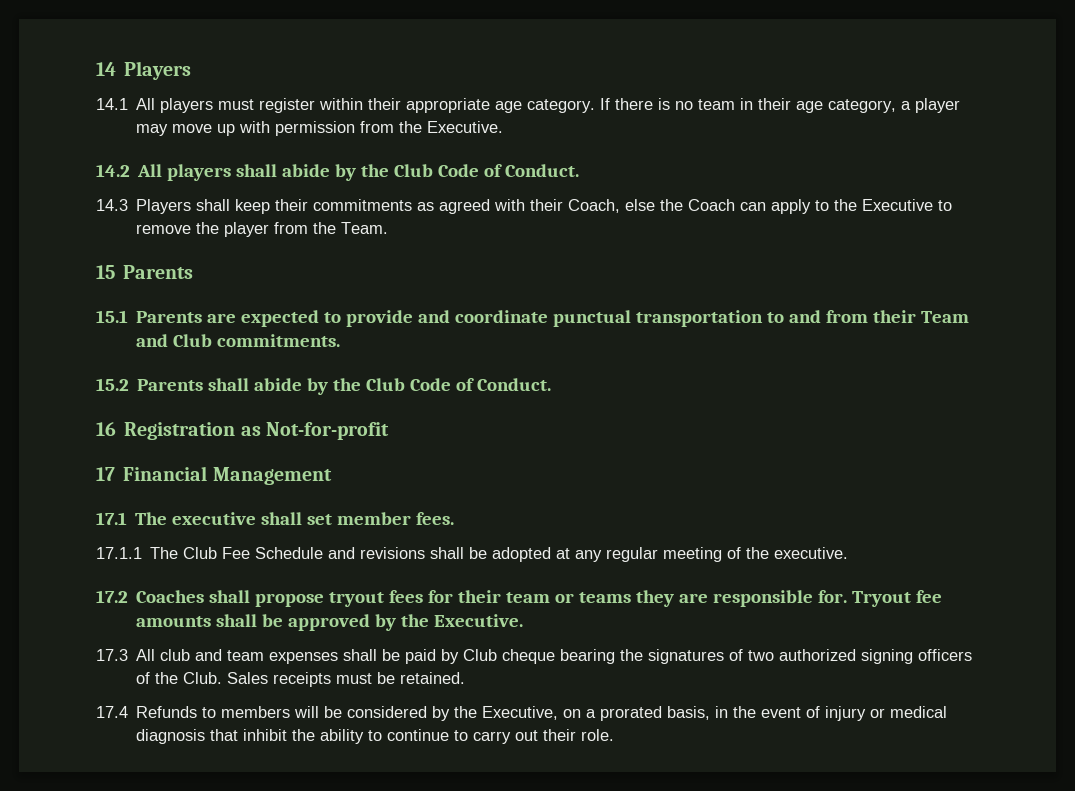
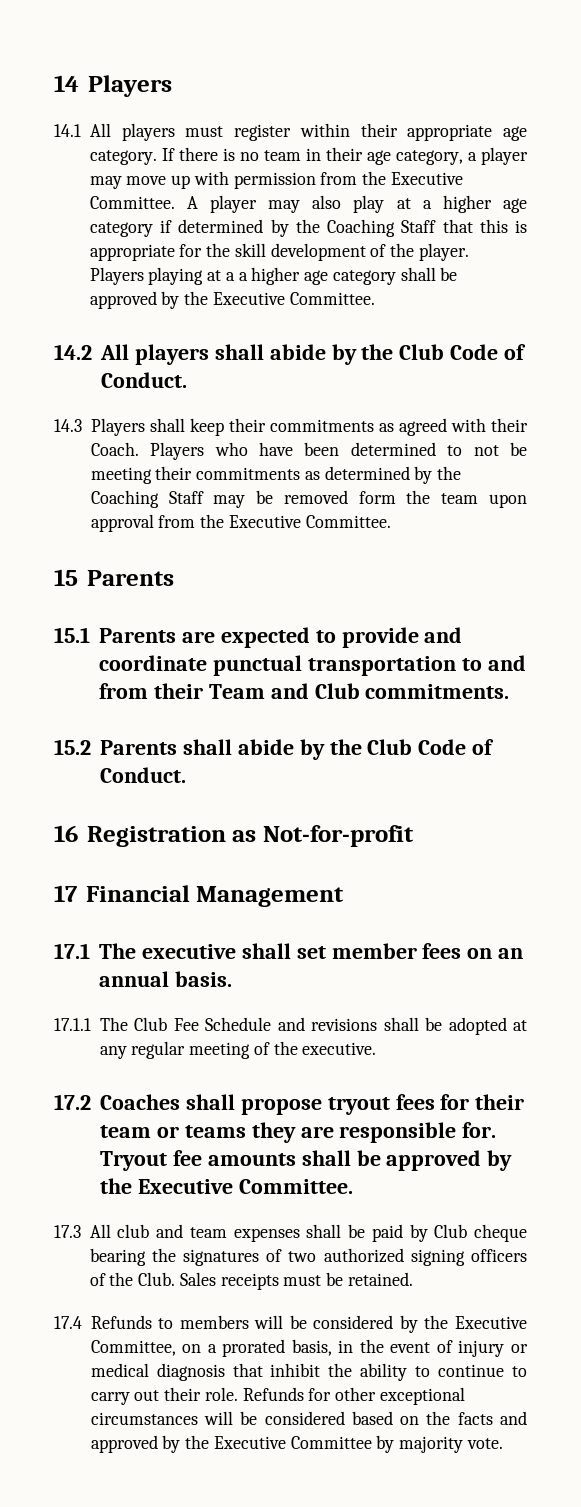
[427,121,504,133] Executive. -> [390,172,463,185] [89,195,528,213] [89,219,527,237] [89,243,469,261] [89,267,458,285] [89,291,375,309] Executive Committee. A player may also play at a higher age category if determined by the Coaching Staff that this is appropriate for the skill development of the player. Players playing at a a higher age category shall be approved by the Executive Committee.
[568,199,953,214] [136,222,389,237] Coach, else the Coach can apply to the Executive to remove the player from the Team. -> [90,442,527,460] [90,466,462,484] [90,490,527,508] [90,514,391,532] Coach. Players who have been determined to not be meeting their commitments as determined by the Coaching Staff may be removed form the team upon approval from the Executive Committee.
[416,512,455,525] fees. -> [422,943,524,959] [98,971,232,987] fees on an annual basis.
[434,614,524,627] Executive. -> [137,1179,353,1194] Executive Committee.
[482,706,559,720] Executive, -> [455,1316,527,1329] [90,1340,176,1356] Executive Committee,
(615, 735) none -> [242,1387,465,1405] [90,1411,527,1425] [90,1435,503,1453] Refunds for other exceptional circumstances will be considered based on the facts and approved by the Executive Committee by majority vote.

